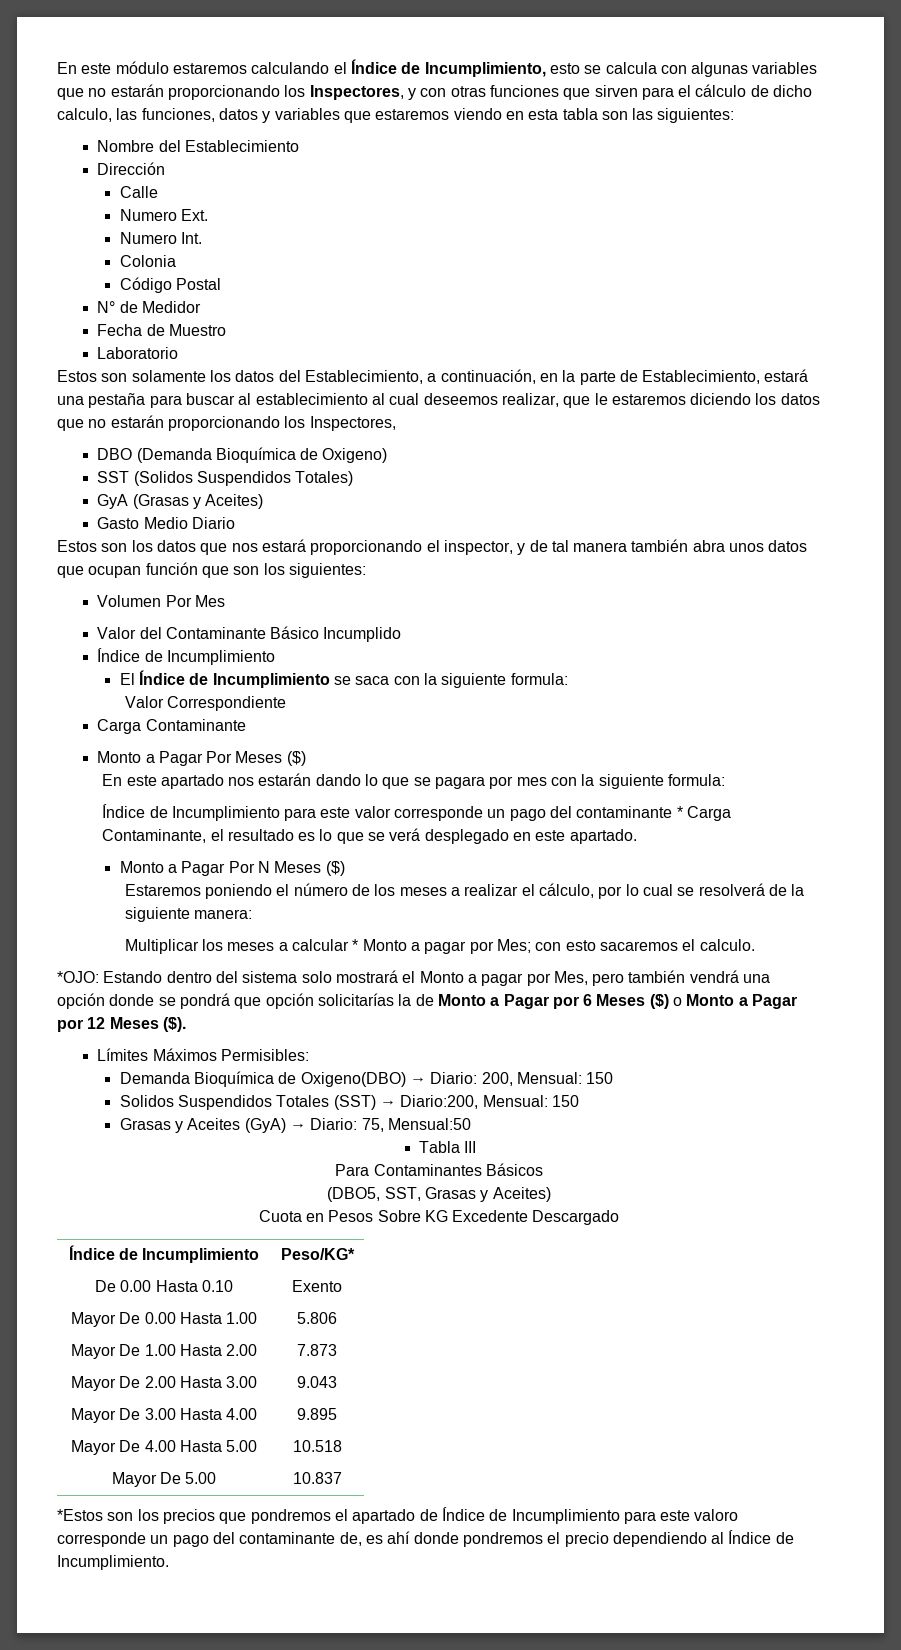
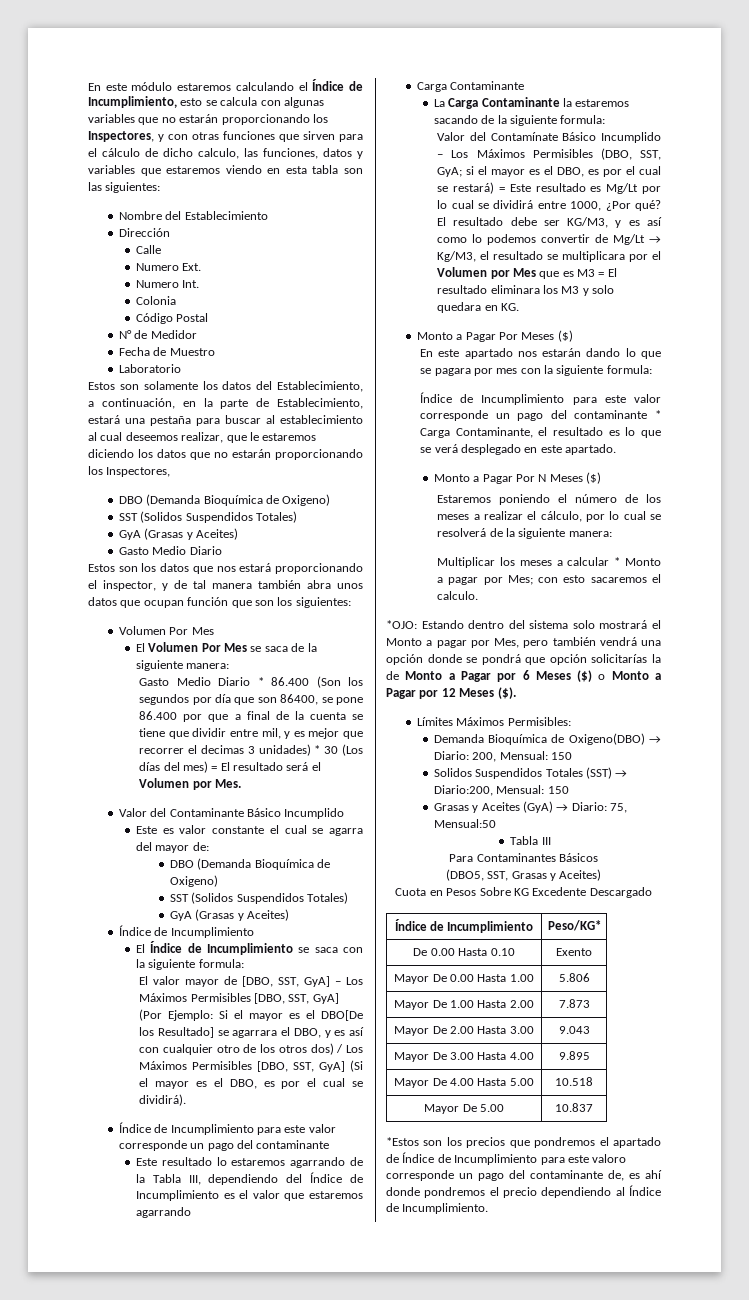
(225, 601) none -> [135,642,317,652] [135,660,230,671] [139,676,363,688] [139,694,363,705] [139,711,363,722] [139,728,363,739] [139,744,363,756] [139,761,321,773] [139,778,241,790] // El Volumen Por Mes se saca de la siguiente manera: // Gasto Medio Diario * 86.400 (Son los segundos por día que son 86400, se pone 86.400 por que a final de la cuenta se tiene que dividir entre mil, y es mejor que recorrer el decimas 3 unidades) * 30 (Los días del mes) = El resultado será el Volumen por Mes.
(402, 634) none -> [135,825,364,836] [135,842,209,853] [170,858,331,870] [170,875,219,887] [170,892,349,904] [170,909,290,921] // Este es valor constante el cual se agarra del mayor de: // DBO (Demanda Bioquímica de Oxigeno) // SST (Solidos Suspendidos Totales) // GyA (Grasas y Aceites)
[124,696,287,711] [97,719,246,734] Valor Correspondiente // Carga Contaminante -> [139,976,363,987] [139,993,339,1004] [139,1009,363,1021] [139,1027,364,1038] [139,1043,363,1055] [139,1060,363,1072] [139,1078,363,1089] [139,1094,187,1106] [118,1122,336,1135] [118,1140,330,1151] [135,1157,363,1168] [135,1172,363,1185] [135,1190,363,1201] [135,1207,191,1218] [416,81,525,92] [433,97,630,109] [433,115,606,126] [437,132,661,143] [437,148,661,160] [437,166,661,177] [437,182,661,194] [437,200,661,211] [437,217,662,228] [437,234,661,245] [437,251,661,262] [437,267,617,279] [437,285,615,296] [437,302,519,313] El valor mayor de [DBO, SST, GyA] – Los Máximos Permisibles [DBO, SST, GyA] (Por Ejemplo: Si el mayor es el DBO[De los Resultado] se agarrara el DBO, y es así con cualquier otro de los otros dos) / Los Máximos Permisibles [DBO, SST, GyA] (Si el mayor es el DBO, es por el cual se dividirá). // Índice de Incumplimiento para este valor corresponde un pago del contaminante // Este resultado lo estaremos agarrando de la Tabla III, dependiendo del Índice de Incumplimiento es el valor que estaremos agarrando // Carga Contaminante // La Carga Contaminante la estaremos sacando de la siguiente formula: // Valor del Contamínate Básico Incumplido – Los Máximos Permisibles (DBO, SST, GyA; si el mayor es el DBO, es por el cual se restará) = Este resultado es Mg/Lt por lo cual se dividirá entre 1000, ¿Por qué? El resultado debe ser KG/M3, y es así como lo podemos convertir de Mg/Lt → Kg/M3, el resultado se multiplicara por el Volumen por Mes que es M3 = El resultado eliminara los M3 y solo quedara en KG.

